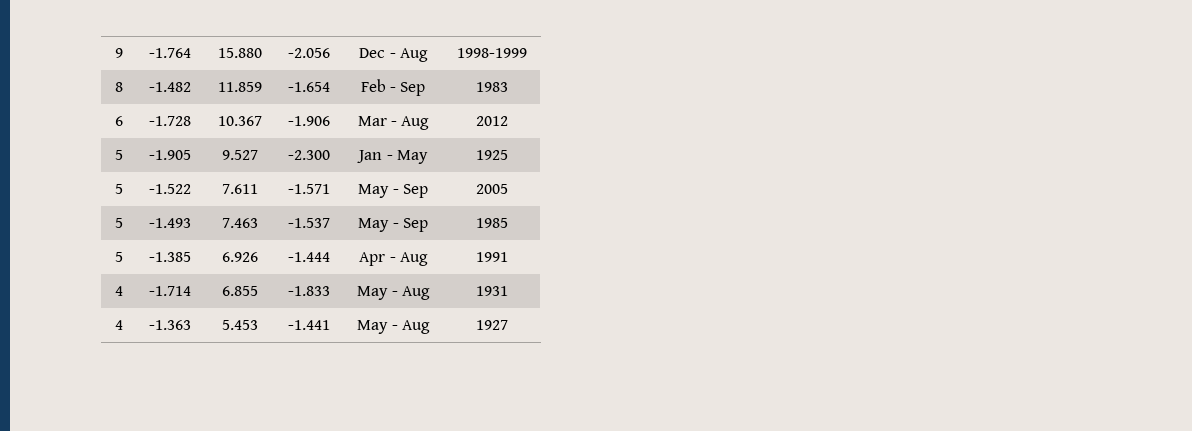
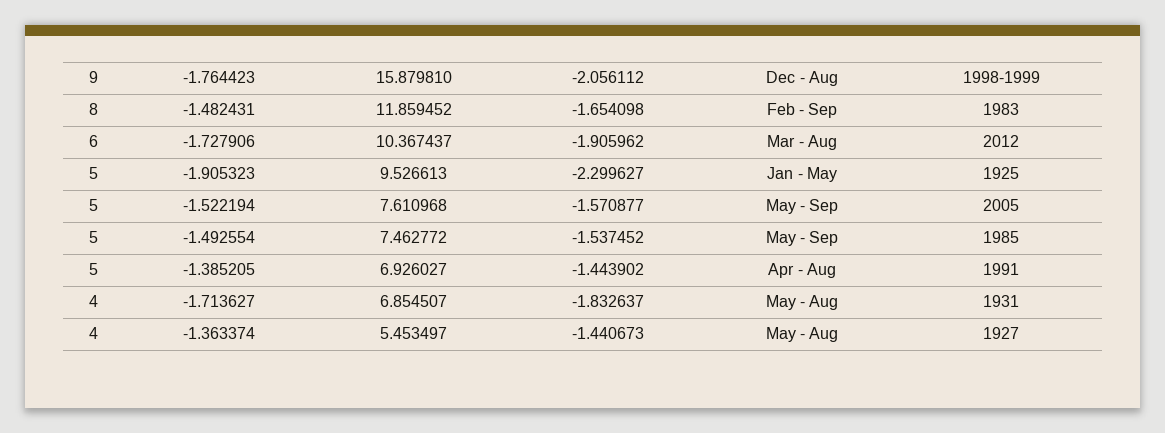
[149,48,191,58] [217,48,262,58] [287,48,330,58] -1.764 | 15.880 | -2.056 -> [183,71,255,83] [375,71,452,83] [572,71,644,83] -1.764423 | 15.879810 | -2.056112
[149,82,191,92] [217,82,262,92] [287,82,330,92] -1.482 | 11.859 | -1.654 -> [183,103,255,115] [375,103,452,115] [572,103,644,115] -1.482431 | 11.859452 | -1.654098
[149,116,191,126] [217,116,262,126] [287,116,330,126] -1.728 | 10.367 | -1.906 -> [183,135,255,147] [375,135,452,147] [572,135,644,147] -1.727906 | 10.367437 | -1.905962
[149,150,191,160] [221,150,258,160] [287,150,330,160] -1.905 | 9.527 | -2.300 -> [183,167,255,179] [380,167,447,179] [572,167,644,179] -1.905323 | 9.526613 | -2.299627
[149,184,191,194] [221,184,258,194] [287,184,330,194] -1.522 | 7.611 | -1.571 -> [183,199,255,211] [380,199,447,211] [572,199,644,211] -1.522194 | 7.610968 | -1.570877
[149,218,191,228] [221,218,258,228] [287,218,330,228] -1.493 | 7.463 | -1.537 -> [183,231,255,243] [380,231,447,243] [572,231,644,243] -1.492554 | 7.462772 | -1.537452
[149,252,191,262] [221,252,258,262] [287,252,330,262] -1.385 | 6.926 | -1.444 -> [183,263,255,275] [380,263,447,275] [572,263,644,275] -1.385205 | 6.926027 | -1.443902
[149,286,191,296] [221,286,258,296] [287,286,330,296] -1.714 | 6.855 | -1.833 -> [183,295,255,307] [380,295,447,307] [572,295,644,307] -1.713627 | 6.854507 | -1.832637
[149,320,191,330] [221,320,258,330] [287,320,330,330] -1.363 | 5.453 | -1.441 -> [183,327,255,339] [380,327,447,339] [572,327,644,339] -1.363374 | 5.453497 | -1.440673

